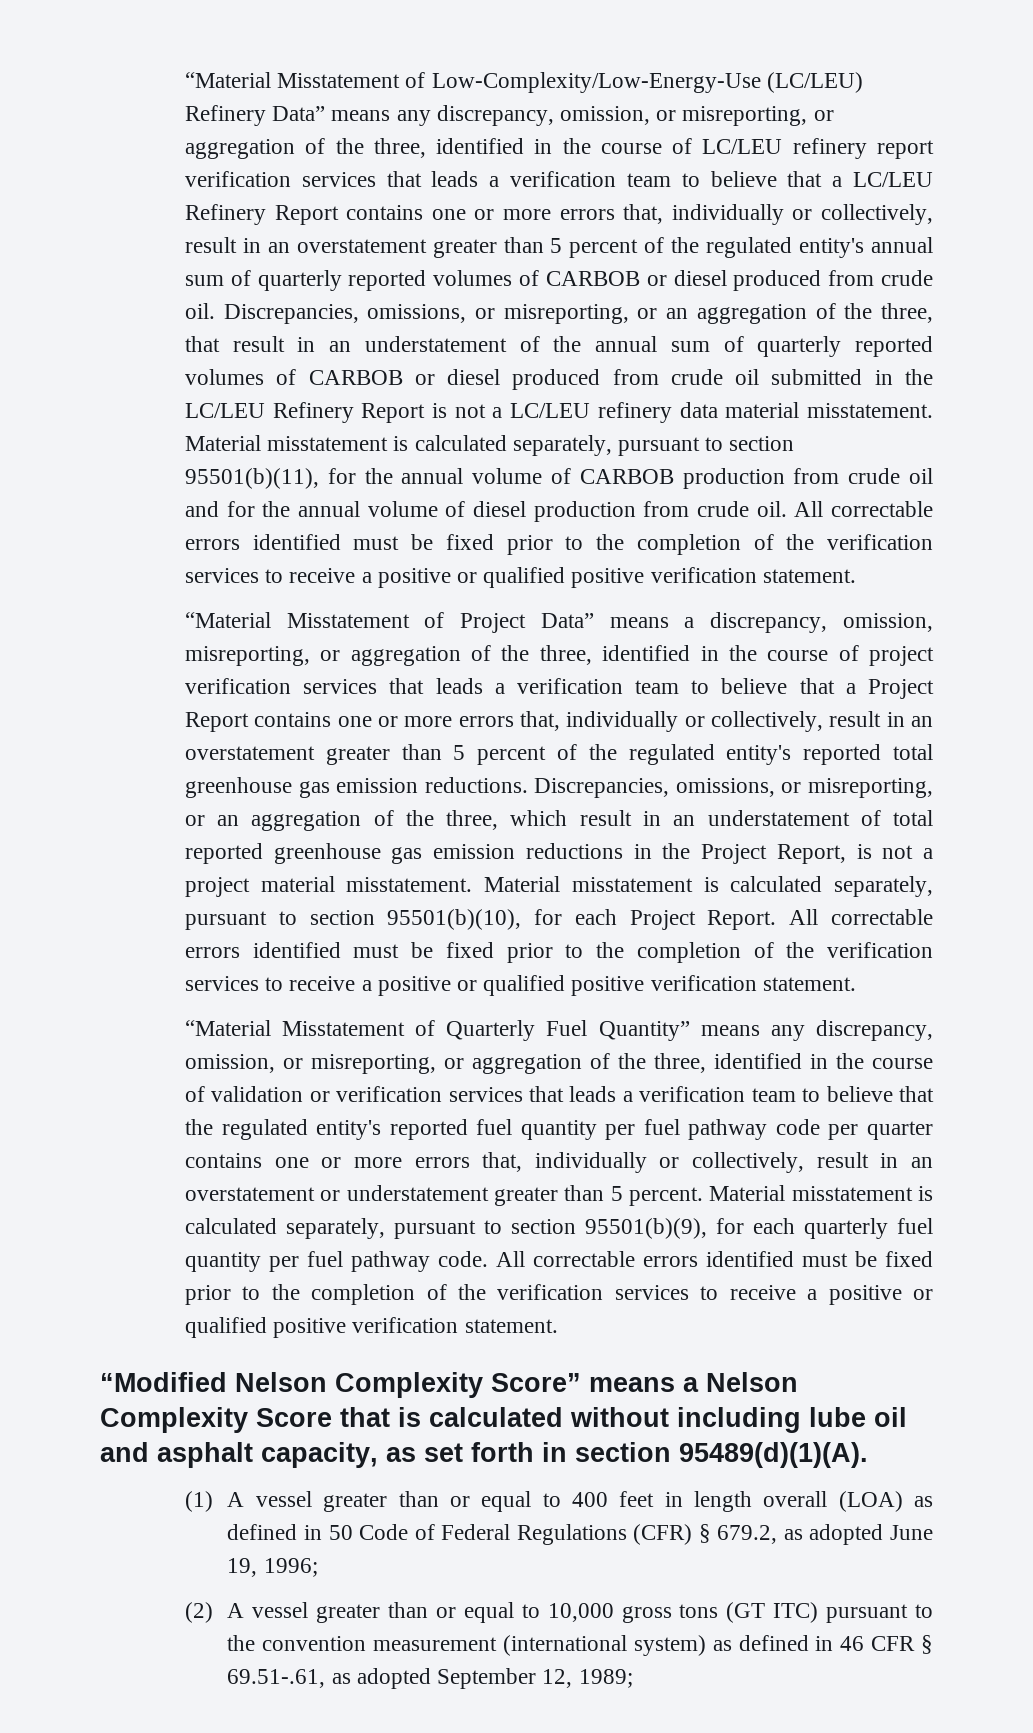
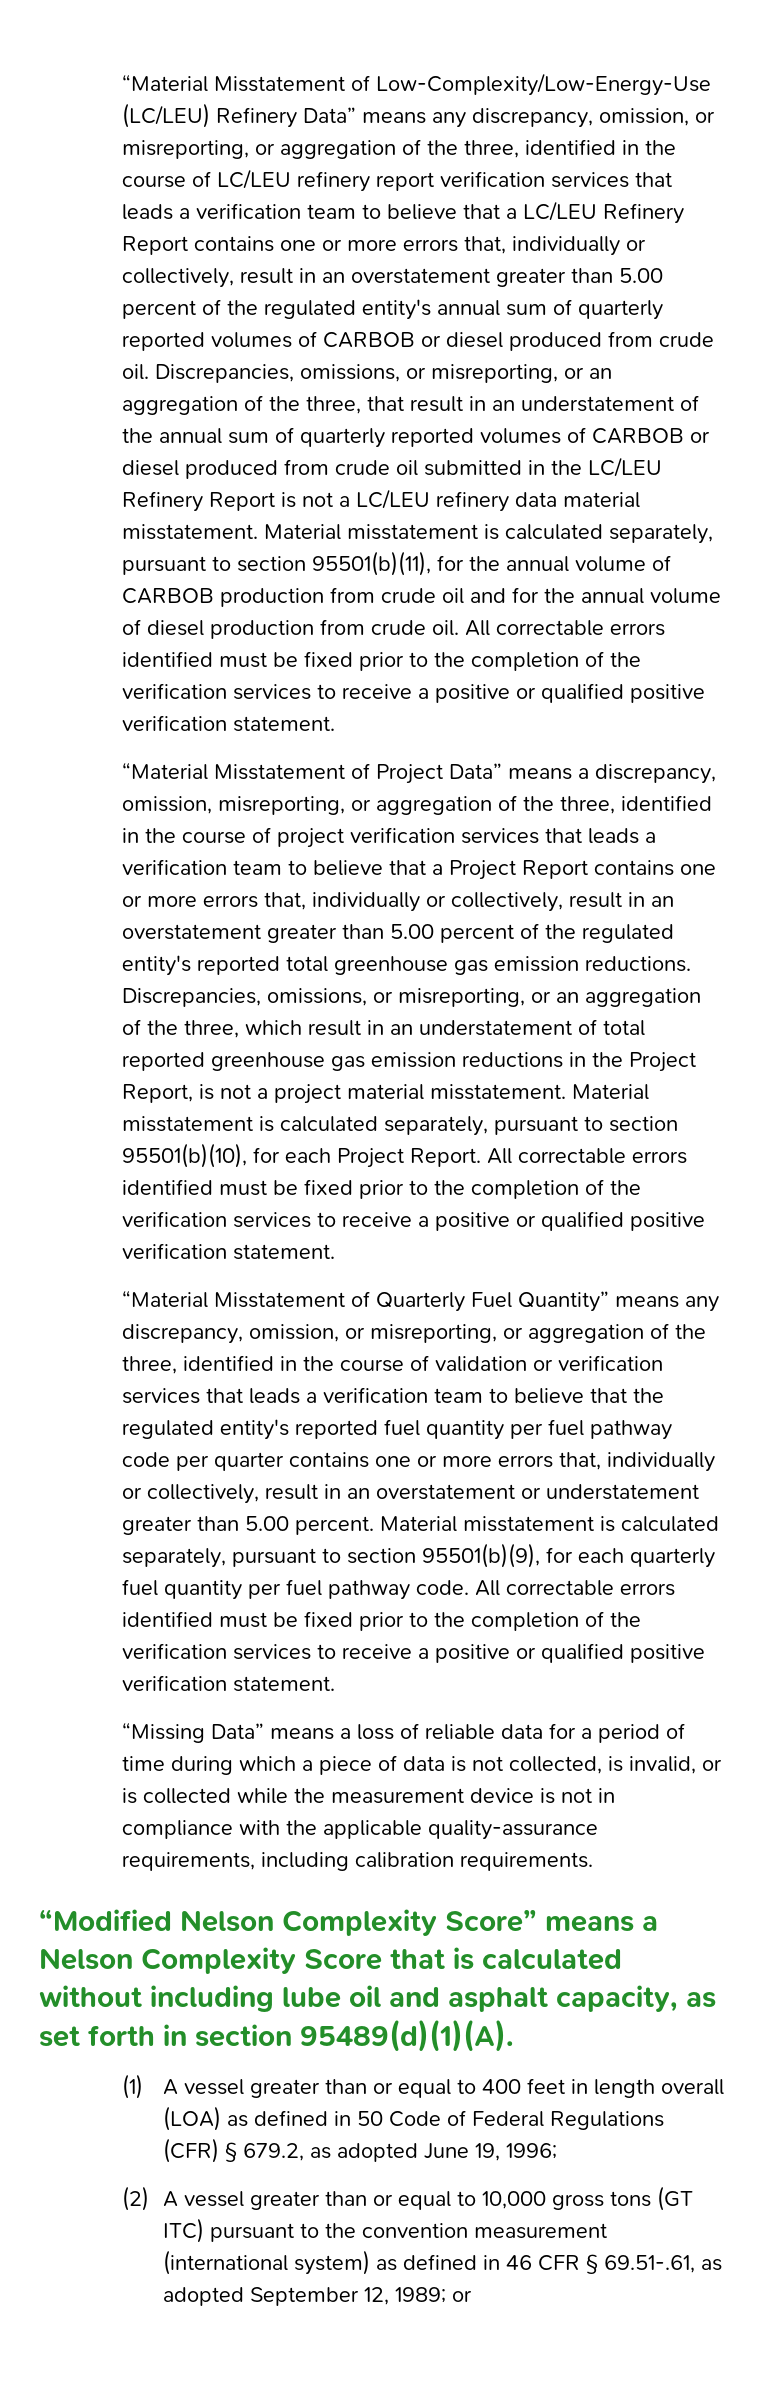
[550,238,563,253] 5 -> [618,268,663,283] 5.00
[453,745,466,760] 5 -> [389,924,434,939] 5.00
[610,1186,623,1201] 5 -> [244,1516,289,1531] 5.00
(558, 1326) none -> [121,1722,685,1743] [121,1755,722,1775] [121,1788,615,1804] [121,1820,598,1840] [121,1852,593,1871] // “Missing Data” means a loss of reliable data for a period of time during which a piece of data is not collected, is invalid, or is collected while the measurement device is not in compliance with the applicable quality-assurance requirements, including calibration requirements.
(633, 1678) none -> [452,2290,473,2302] or

